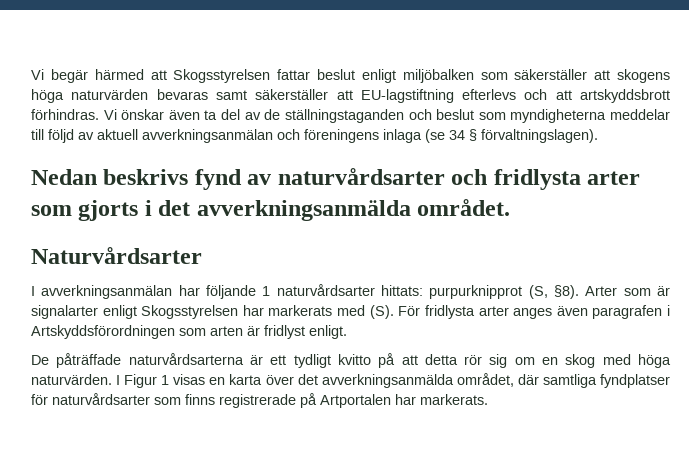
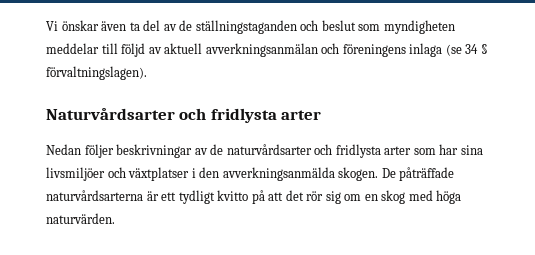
[31,69,670,83] [31,89,670,103] [31,109,117,120] Vi begär härmed att Skogsstyrelsen fattar beslut enligt miljöbalken som säkerställer att skogens höga naturvärden bevaras samt säkerställer att EU-lagstiftning efterlevs och att artskyddsbrott förhindras. Vi -> [46,21,58,31] Vi
[510,109,607,123] myndigheterna -> [383,20,455,34] myndigheten
[31,169,272,190] Nedan beskrivs fynd av -> [46,108,322,123] [46,144,224,158] Naturvårdsarter och fridlysta arter // Nedan följer beskrivningar av de
[78,199,511,221] [31,247,202,264] [31,284,671,299] [31,305,671,319] [31,325,347,339] gjorts i det avverkningsanmälda området. // Naturvårdsarter // I avverkningsanmälan har följande 1 naturvårdsarter hittats: purpurknipprot (S, §8). Arter som är signalarter enligt Skogsstyrelsen har markerats med (S). För fridlysta arter anges även paragrafen i Artskyddsförordningen som arten är fridlyst enligt. // -> [439,144,483,155] [46,167,379,181] har sina livsmiljöer och växtplatser i den avverkningsanmälda skogen.
[424,354,458,365] detta -> [285,190,304,201] det
[116,373,670,388] [31,393,488,408] I Figur 1 visas en karta över det avverkningsanmälda området, där samtliga fyndplatser för naturvårdsarter som finns registrerade på Artportalen har markerats. -> (115, 218) none

